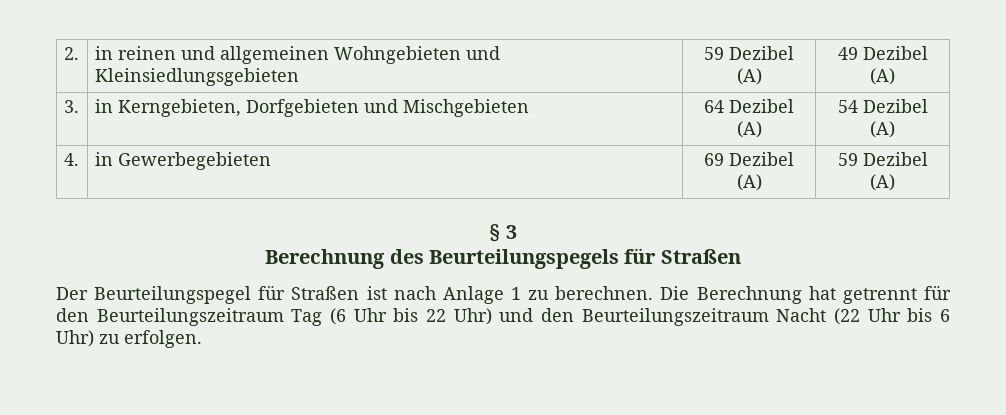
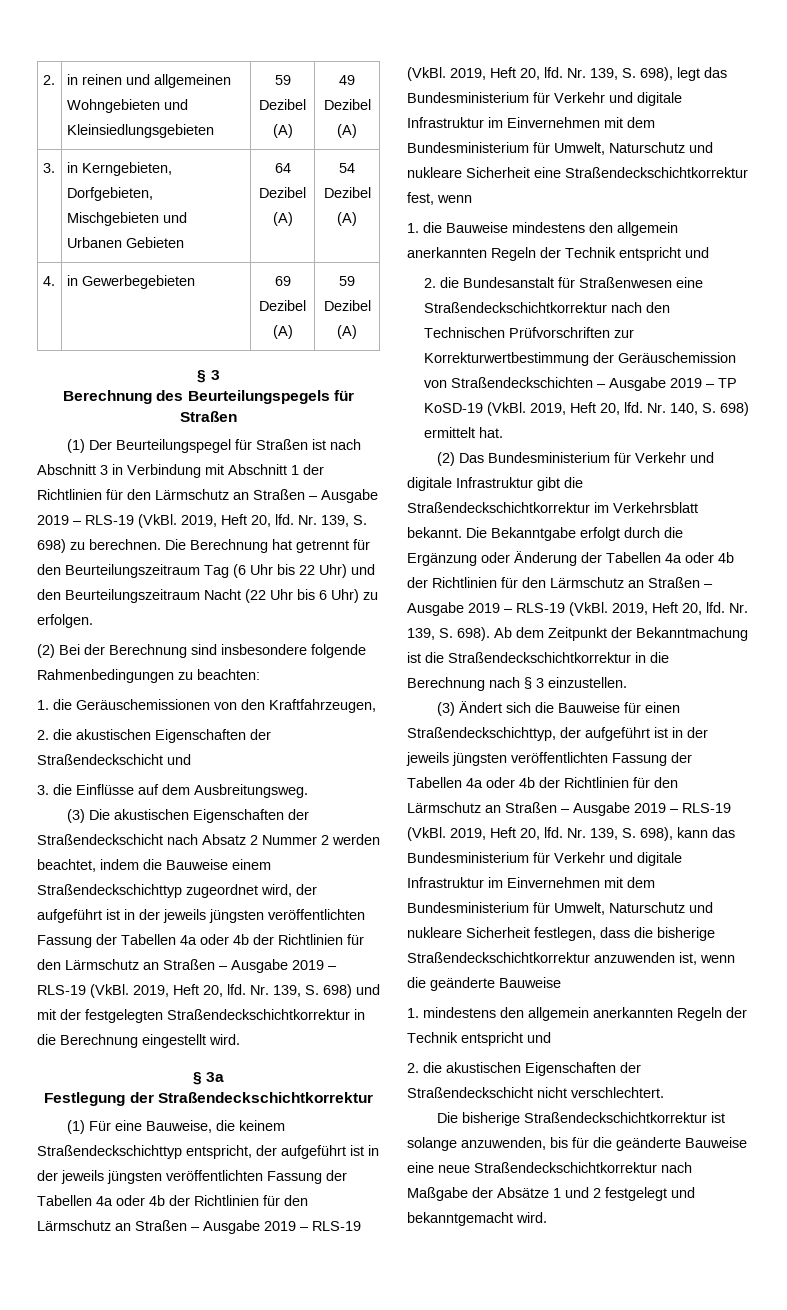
[245,99,529,117] Dorfgebieten und Mischgebieten -> [66,187,153,201] [66,212,187,226] [66,237,184,248] Dorfgebieten, Mischgebieten und Urbanen Gebieten
(741, 256) none -> [66,439,85,453] (1)
[442,286,522,304] Anlage 1 -> [37,464,324,478] [37,489,378,503] [37,514,367,528] [37,539,66,553] Abschnitt 3 in Verbindung mit Abschnitt 1 der Richtlinien für den Lärmschutz an Straßen – Ausgabe 2019 – RLS-19 (VkBl. 2019, Heft 20, lfd. Nr. 139, S. 698)
(202, 339) none -> [37,644,366,658] [37,669,260,683] [37,699,376,713] [37,729,271,743] [37,754,191,765] [37,784,308,798] [66,809,309,823] [37,834,380,845] [37,859,271,872] [37,884,317,898] [37,909,365,923] [37,934,364,948] [37,959,337,973] [37,984,380,998] [37,1009,365,1023] [37,1034,240,1048] [192,1072,225,1085] [44,1092,373,1106] [66,1120,285,1134] [37,1145,379,1159] [37,1170,347,1184] [37,1195,308,1206] [37,1220,361,1234] [407,67,727,81] [407,92,682,106] [407,117,655,128] [407,142,713,155] [407,167,748,178] [407,192,472,205] [407,222,678,236] [407,247,709,261] [423,277,703,288] [423,302,670,313] [423,327,634,338] [423,352,736,366] [423,377,737,391] [423,402,749,416] [423,427,503,438] [436,452,714,466] [407,477,583,491] [407,502,698,513] [407,527,683,541] [407,551,734,566] [407,577,713,588] [407,602,748,616] [407,627,748,641] [407,652,669,663] [407,677,627,691] [436,701,680,716] [407,727,708,741] [406,752,692,766] [407,777,678,788] [407,802,731,816] [407,827,735,841] [407,852,682,866] [407,877,655,888] [407,902,713,915] [407,927,715,941] [407,952,735,965] [407,977,561,991] [407,1007,747,1021] [407,1032,551,1046] [407,1062,641,1076] [407,1087,664,1098] [436,1112,725,1126] [407,1137,747,1151] [407,1162,692,1173] [407,1187,695,1201] [407,1212,547,1226] // (2) Bei der Berechnung sind insbesondere folgende Rahmenbedingungen zu beachten: // 1. die Geräuschemissionen von den Kraftfahrzeugen, // 2. die akustischen Eigenschaften der Straßendeckschicht und // 3. die Einflüsse auf dem Ausbreitungsweg. // (3) Die akustischen Eigenschaften der Straßendeckschicht nach Absatz 2 Nummer 2 werden beachtet, indem die Bauweise einem Straßendeckschichttyp zugeordnet wird, der aufgeführt ist in der jeweils jüngsten veröffentlichten Fassung der Tabellen 4a oder 4b der Richtlinien für den Lärmschutz an Straßen – Ausgabe 2019 – RLS-19 (VkBl. 2019, Heft 20, lfd. Nr. 139, S. 698) und mit der festgelegten Straßendeckschichtkorrektur in die Berechnung eingestellt wird. // § 3a // Festlegung der Straßendeckschichtkorrektur // (1) Für eine Bauweise, die keinem Straßendeckschichttyp entspricht, der aufgeführt ist in der jeweils jüngsten veröffentlichten Fassung der Tabellen 4a oder 4b der Richtlinien für den Lärmschutz an Straßen – Ausgabe 2019 – RLS-19 (VkBl. 2019, Heft 20, lfd. Nr. 139, S. 698), legt das Bundesministerium für Verkehr und digitale Infrastruktur im Einvernehmen mit dem Bundesministerium für Umwelt, Naturschutz und nukleare Sicherheit eine Straßendeckschichtkorrektur fest, wenn // 1. die Bauweise mindestens den allgemein anerkannten Regeln der Technik entspricht und // 2. die Bundesanstalt für Straßenwesen eine Straßendeckschichtkorrektur nach den Technischen Prüfvorschriften zur Korrekturwertbestimmung der Geräuschemission von Straßendeckschichten – Ausgabe 2019 – TP KoSD-19 (VkBl. 2019, Heft 20, lfd. Nr. 140, S. 698) ermittelt hat. // (2) Das Bundesministerium für Verkehr und digitale Infrastruktur gibt die Straßendeckschichtkorrektur im Verkehrsblatt bekannt. Die Bekanntgabe erfolgt durch die Ergänzung oder Änderung der Tabellen 4a oder 4b der Richtlinien für den Lärmschutz an Straßen – Ausgabe 2019 – RLS-19 (VkBl. 2019, Heft 20, lfd. Nr. 139, S. 698). Ab dem Zeitpunkt der Bekanntmachung ist die Straßendeckschichtkorrektur in die Berechnung nach § 3 einzustellen. // (3) Ändert sich die Bauweise für einen Straßendeckschichttyp, der aufgeführt ist in der jeweils jüngsten veröffentlichten Fassung der Tabellen 4a oder 4b der Richtlinien für den Lärmschutz an Straßen – Ausgabe 2019 – RLS-19 (VkBl. 2019, Heft 20, lfd. Nr. 139, S. 698), kann das Bundesministerium für Verkehr und digitale Infrastruktur im Einvernehmen mit dem Bundesministerium für Umwelt, Naturschutz und nukleare Sicherheit festlegen, dass die bisherige Straßendeckschichtkorrektur anzuwenden ist, wenn die geänderte Bauweise // 1. mindestens den allgemein anerkannten Regeln der Technik entspricht und // 2. die akustischen Eigenschaften der Straßendeckschicht nicht verschlechtert. // Die bisherige Straßendeckschichtkorrektur ist solange anzuwenden, bis für die geänderte Bauweise eine neue Straßendeckschichtkorrektur nach Maßgabe der Absätze 1 und 2 festgelegt und bekanntgemacht wird.

